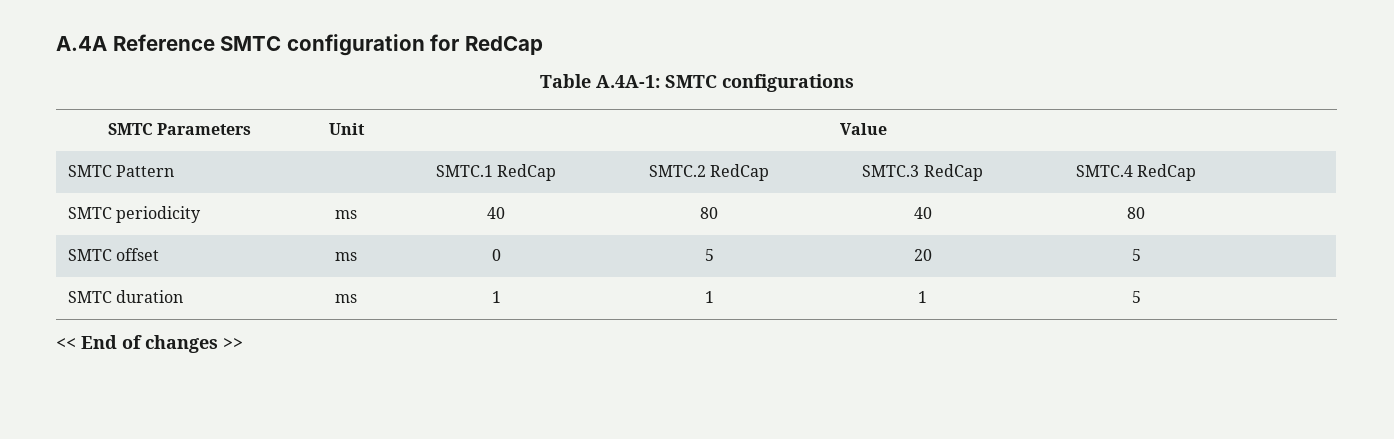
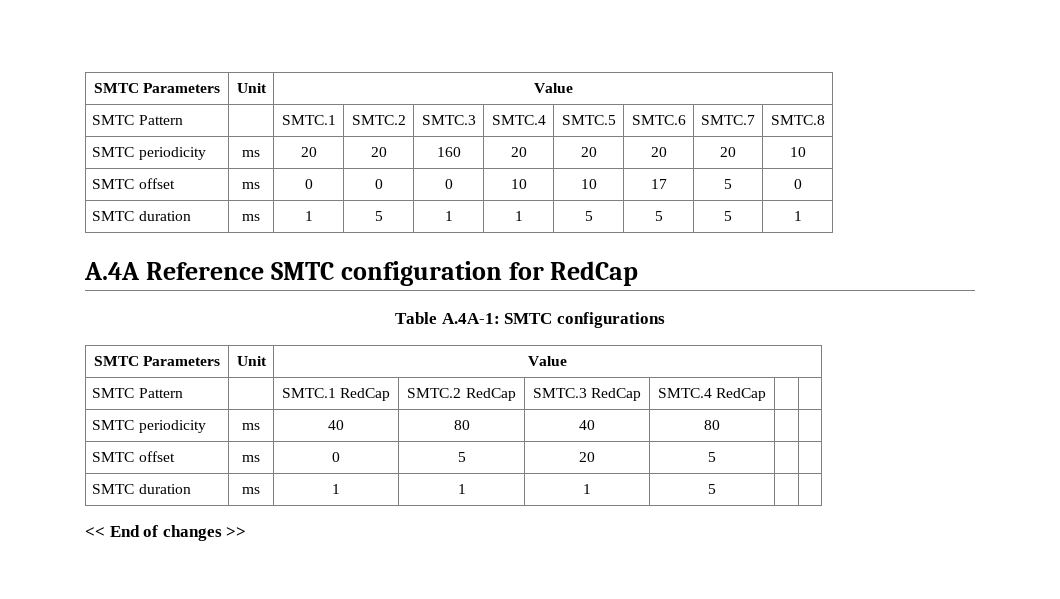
(56, 43) none -> [93,83,221,93] [236,83,267,93] [533,83,573,93] [92,115,183,125] [281,115,336,125] [351,115,406,125] [421,115,476,125] [491,115,546,125] [561,115,616,125] [631,115,686,125] [701,115,755,125] [770,115,825,125] [92,147,206,160] [242,150,260,157] [300,147,317,157] [370,147,387,157] [436,147,461,157] [510,147,527,157] [580,147,597,157] [650,147,667,157] [720,147,736,157] [789,147,806,157] [92,178,175,189] [242,182,260,189] [304,179,313,189] [374,179,383,189] [444,179,453,189] [510,179,527,189] [580,179,597,189] [650,179,667,189] [724,179,732,189] [793,179,802,189] [92,211,191,221] [242,214,260,221] [304,211,313,221] [374,211,383,221] [444,211,453,221] [514,211,523,221] [584,211,593,221] [654,211,663,221] [724,211,732,221] [793,211,802,221] SMTC Parameters | Unit | Value // SMTC Pattern | | SMTC.1 | SMTC.2 | SMTC.3 | SMTC.4 | SMTC.5 | SMTC.6 | SMTC.7 | SMTC.8 // SMTC periodicity | ms | 20 | 20 | 160 | 20 | 20 | 20 | 20 | 10 // SMTC offset | ms | 0 | 0 | 0 | 10 | 10 | 17 | 5 | 0 // SMTC duration | ms | 1 | 5 | 1 | 1 | 5 | 5 | 5 | 1 //

